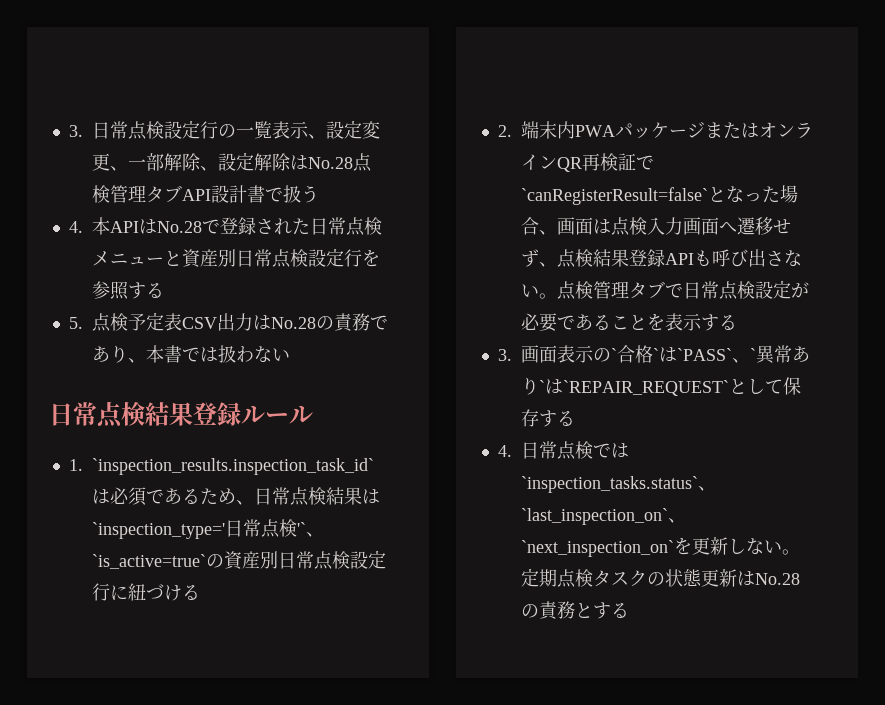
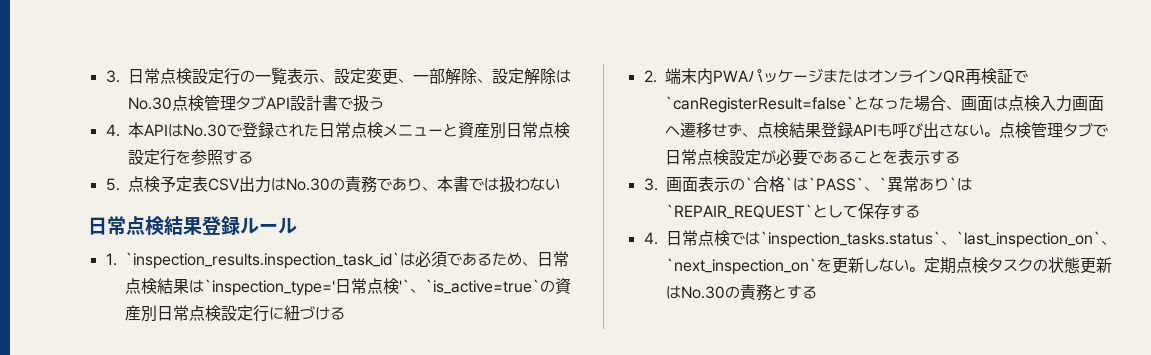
[307,157,353,169] No.28 -> [127,97,172,110] No.30
[156,221,202,233] No.28 -> [182,124,227,137] No.30
[270,317,316,329] No.28 -> [285,178,330,191] No.30
[754,573,800,585] No.28 -> [680,286,725,299] No.30

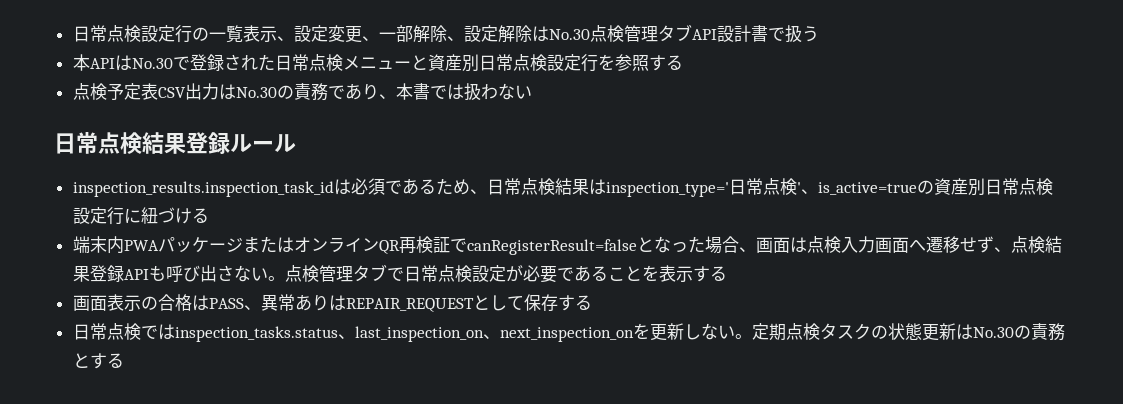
[105,70,120,83] 3. -> (72, 34) none
[105,124,120,137] 4. -> (819, 34) none
[105,178,120,191] 5. -> (683, 62) none
[105,252,400,269] 1. `inspection_results.inspection_task_id` -> [72,181,334,197] inspection_results.inspection_task_id
[203,278,540,296] `inspection_type='日常点検'`、`is_active=true` -> [605,178,917,197] inspection_type='日常点検'、is_active=true
[643,70,657,83] 2. -> (209, 215) none
[664,96,854,113] `canRegisterResult=false` -> [466,239,637,255] canRegisterResult=false
[643,178,658,191] 3. -> (727, 273) none
[744,176,972,192] [665,204,813,219] `合格`は`PASS`、`異常あり`は`REPAIR_REQUEST` -> [157,294,474,312] 合格はPASS、異常ありはREPAIR_REQUEST
[643,232,658,245] 4. -> (592, 302) none
[759,231,1116,248] [665,258,817,275] `inspection_tasks.status`、`last_inspection_on`、`next_inspection_on` -> [174,326,634,342] inspection_tasks.status、last_inspection_on、next_inspection_on

